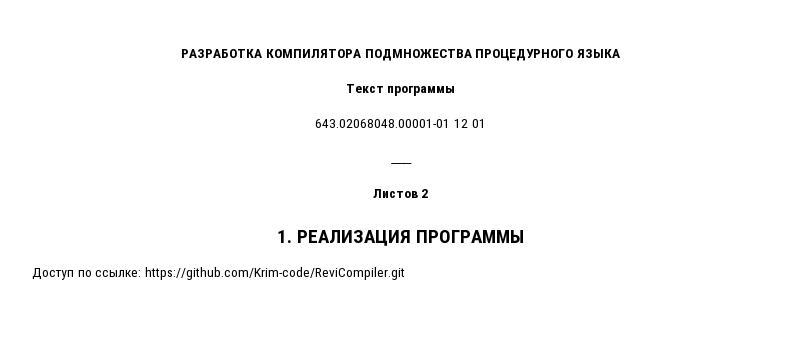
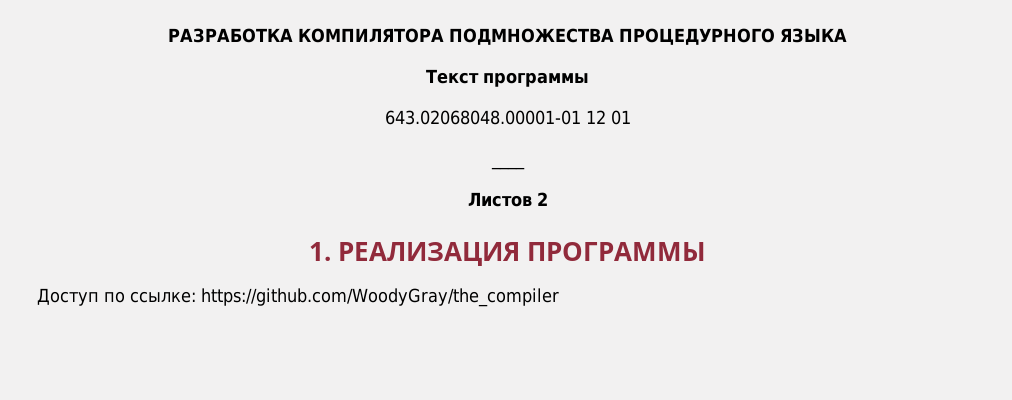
[144,267,405,280] https://github.com/Krim-code/ReviCompiler.git -> [201,288,559,307] https://github.com/WoodyGray/the_compiler

